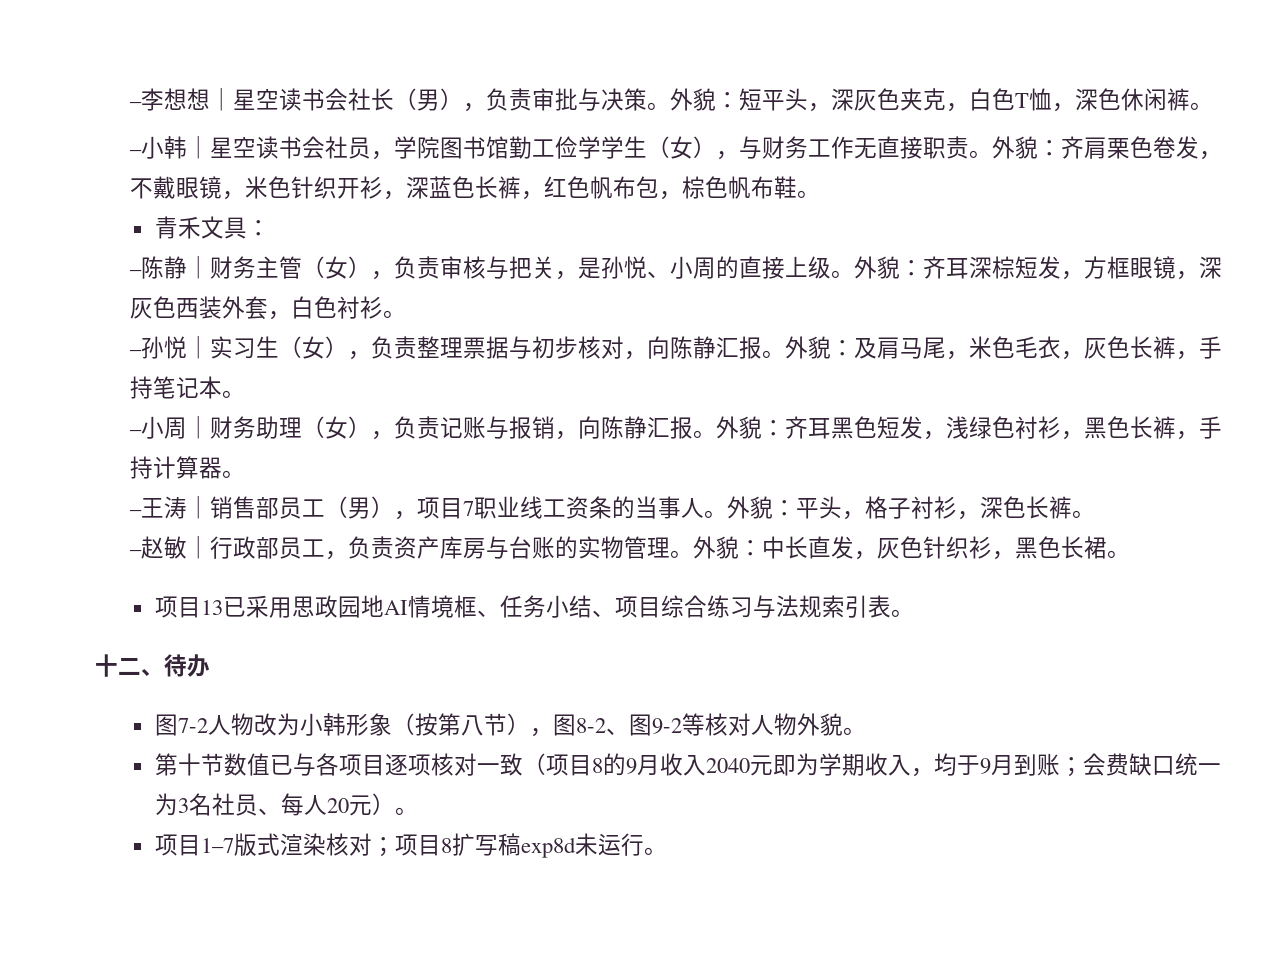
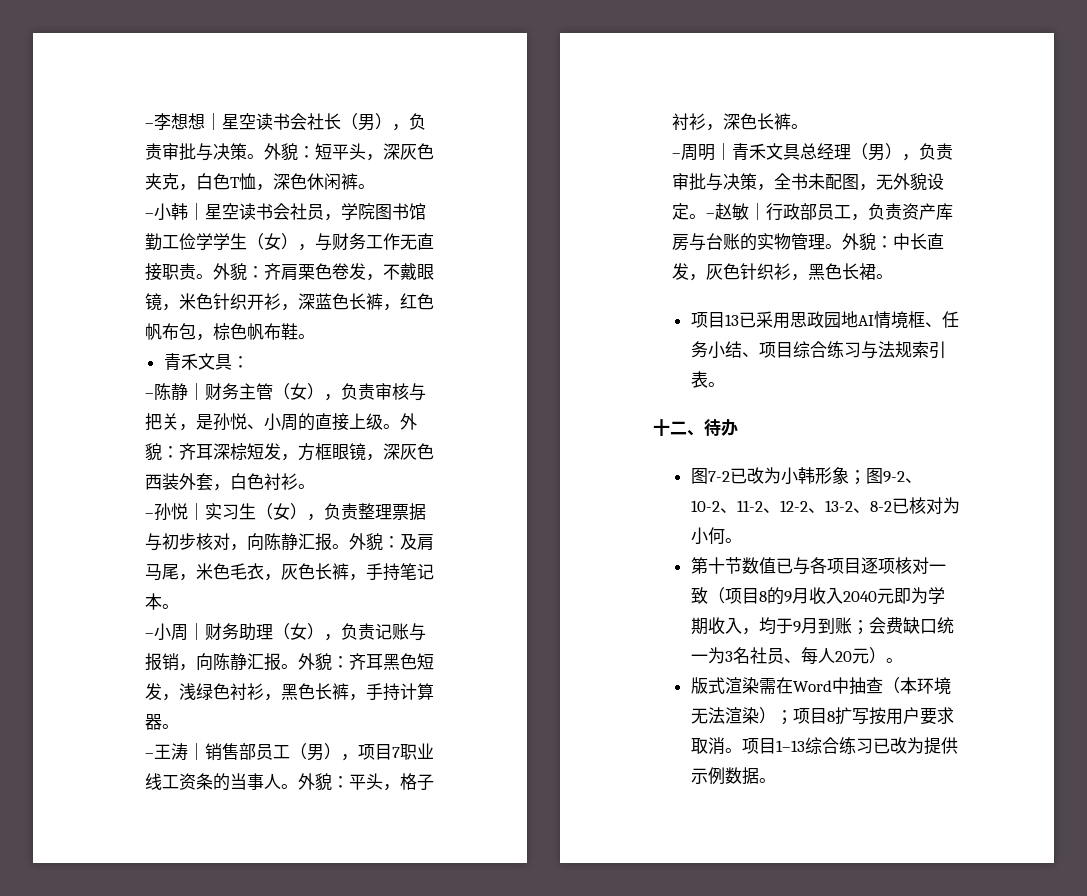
(142, 553) none -> [680,143,953,161] [671,173,944,191] [671,203,715,220] 周明｜青禾文具总经理（男），负责审批与决策，全书未配图，无外貌设定。–
[207,713,254,736] 人物 -> [729,468,747,484] 已
[391,713,843,737] （按第八节），图8-2、图9-2等核对人物外貌 -> [848,468,922,485] [690,497,960,514] [690,527,725,545] ；图9-2、10-2、11-2、12-2、13-2、8-2已核对为小何
[154,833,644,858] 项目1–7版式渲染核对；项目8扩写稿exp8d未运行 -> [690,677,951,695] [690,707,954,725] [690,737,958,755] [690,767,759,785] 版式渲染需在Word中抽查（本环境无法渲染）；项目8扩写按用户要求取消。项目1–13综合练习已改为提供示例数据

